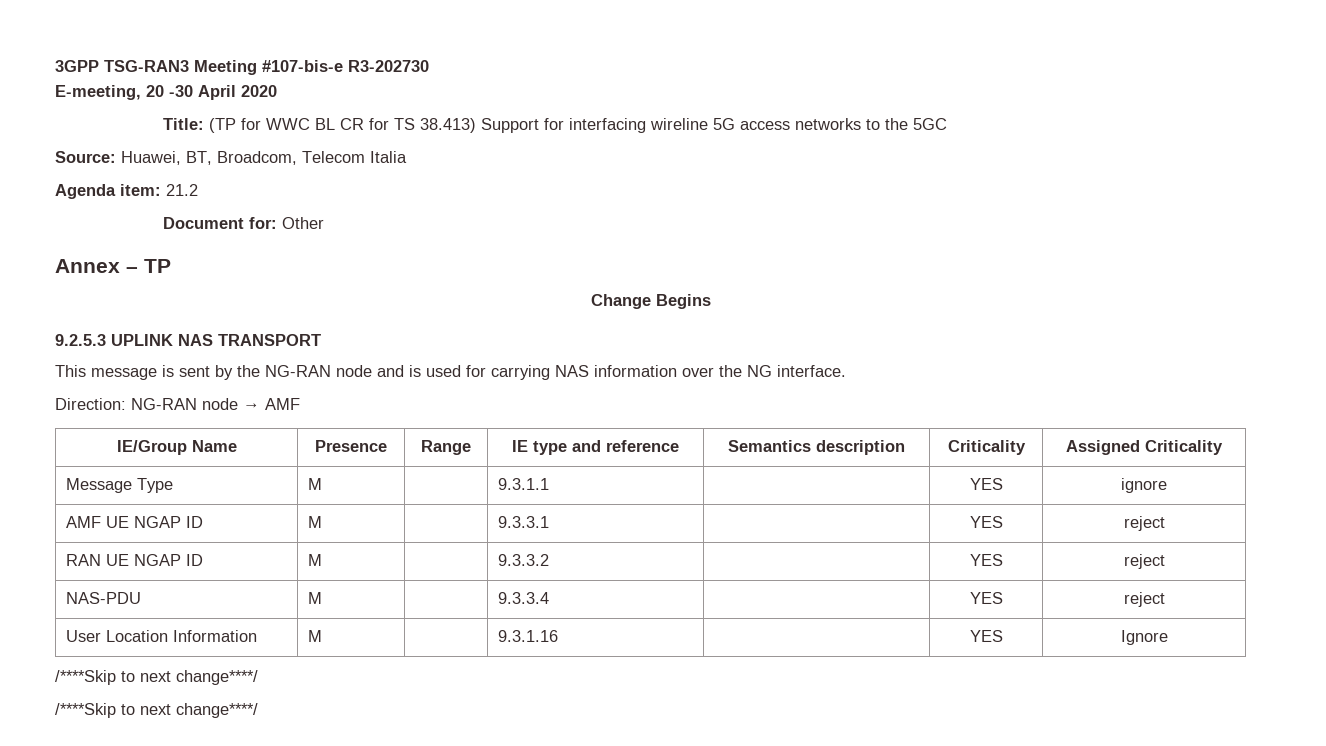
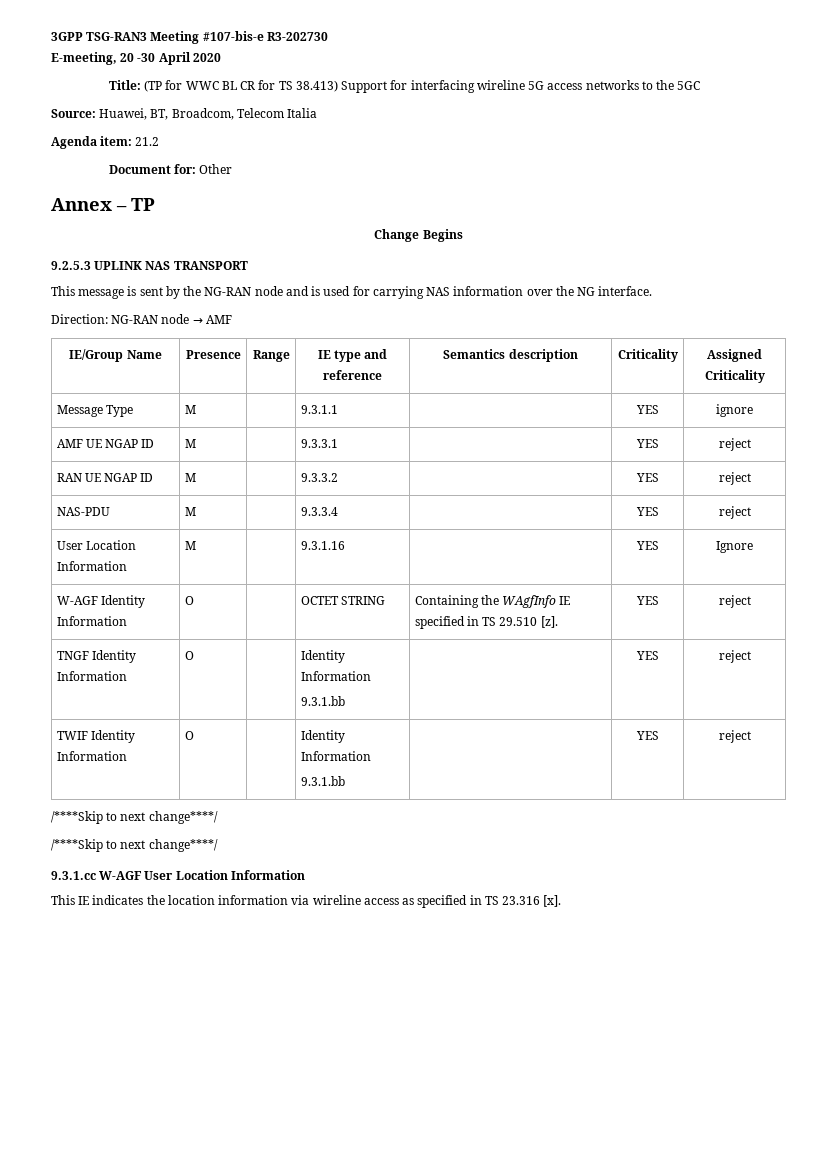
(1168, 637) none -> [56,595,145,608] [56,616,127,626] [184,596,194,605] [300,596,385,605] [414,595,571,608] [414,616,558,629] [635,596,659,605] [718,595,751,608] [56,650,136,663] [56,671,127,681] [184,651,194,660] [300,650,345,663] [300,671,371,681] [300,696,345,706] [635,651,659,660] [718,650,751,663] [56,730,135,743] [56,751,127,761] [184,731,194,740] [300,730,345,743] [300,751,371,761] [300,776,345,786] [635,731,659,740] [718,730,751,743] // W-AGF Identity Information | O | | OCTET STRING | Containing the WAgfInfo IE specified in TS 29.510 [z]. | YES | reject // TNGF Identity Information | O | | Identity Information // 9.3.1.bb | | YES | reject // TWIF Identity Information | O | | Identity Information // 9.3.1.bb | | YES | reject
(258, 710) none -> [51,870,305,880] [51,895,562,908] // 9.3.1.cc W-AGF User Location Information // This IE indicates the location information via wireline access as specified in TS 23.316 [x].

